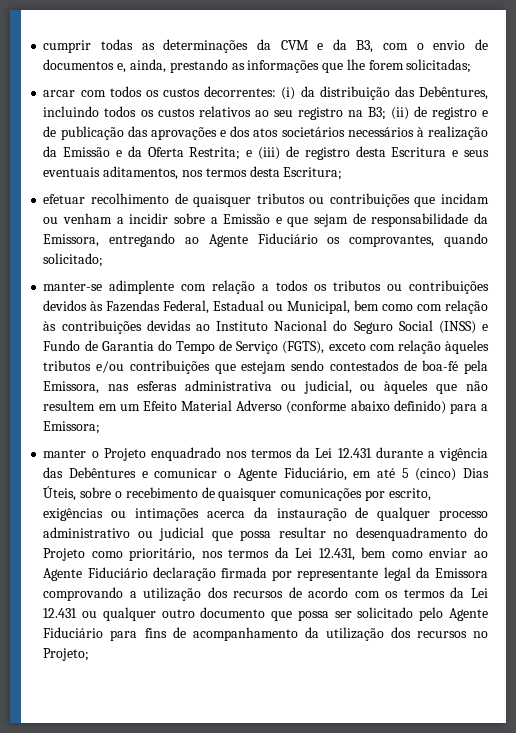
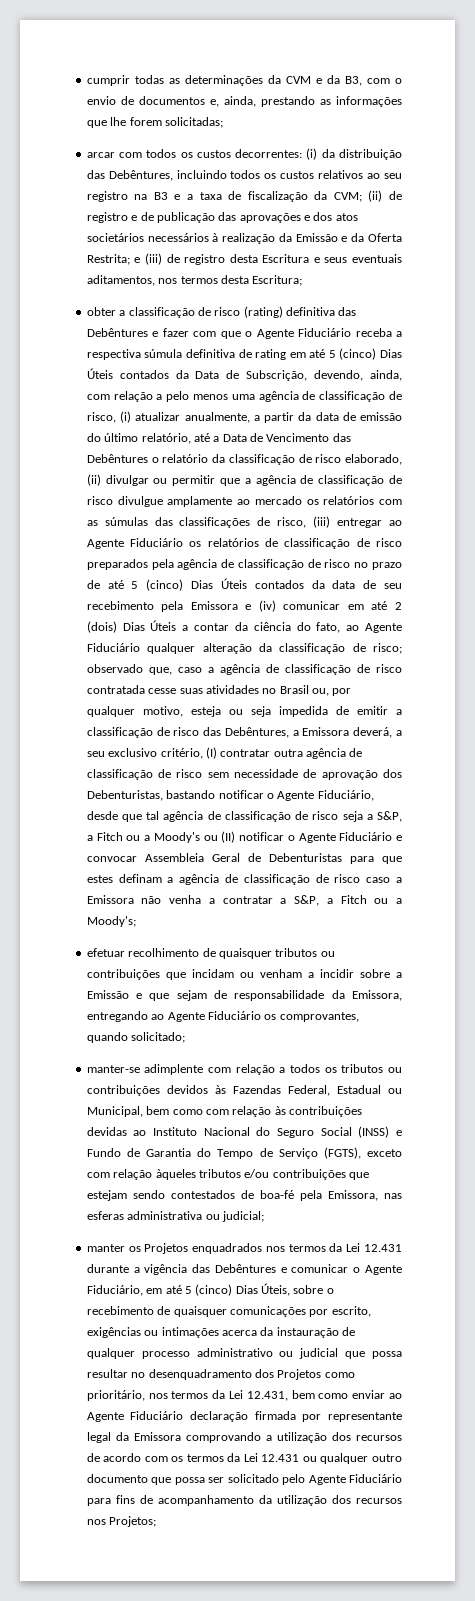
[367,107,386,120] B3; -> [153,191,362,202] B3 e a taxa de fiscalização da CVM;
(343, 173) none -> [86,306,357,318] [86,328,403,339] [86,348,402,360] [86,368,402,381] [86,391,402,402] [86,411,402,423] [86,433,351,444] [86,454,402,465] [86,474,402,486] [86,496,402,507] [86,516,402,528] [86,538,402,549] [86,559,402,570] [86,578,402,591] [86,600,402,612] [86,620,402,633] [86,643,402,654] [86,664,402,675] [86,685,352,696] [86,706,402,717] [86,727,402,738] [86,747,363,759] [86,769,402,780] [86,790,374,801] [86,811,402,822] [86,831,402,843] [86,853,402,864] [86,874,402,885] [86,895,402,906] [86,916,136,927] // obter a classificação de risco (rating) definitiva das Debêntures e fazer com que o Agente Fiduciário receba a respectiva súmula definitiva de rating em até 5 (cinco) Dias Úteis contados da Data de Subscrição, devendo, ainda, com relação a pelo menos uma agência de classificação de risco, (i) atualizar anualmente, a partir da data de emissão do último relatório, até a Data de Vencimento das Debêntures o relatório da classificação de risco elaborado, (ii) divulgar ou permitir que a agência de classificação de risco divulgue amplamente ao mercado os relatórios com as súmulas das classificações de risco, (iii) entregar ao Agente Fiduciário os relatórios de classificação de risco preparados pela agência de classificação de risco no prazo de até 5 (cinco) Dias Úteis contados da data de seu recebimento pela Emissora e (iv) comunicar em até 2 (dois) Dias Úteis a contar da ciência do fato, ao Agente Fiduciário qualquer alteração da classificação de risco; observado que, caso a agência de classificação de risco contratada cesse suas atividades no Brasil ou, por qualquer motivo, esteja ou seja impedida de emitir a classificação de risco das Debêntures, a Emissora deverá, a seu exclusivo critério, (I) contratar outra agência de classificação de risco sem necessidade de aprovação dos Debenturistas, bastando notificar o Agente Fiduciário, desde que tal agência de classificação de risco seja a S&P, a Fitch ou a Moody's ou (II) notificar o Agente Fiduciário e convocar Assembleia Geral de Debenturistas para que estes definam a agência de classificação de risco caso a Emissora não venha a contratar a S&P, a Fitch ou a Moody's;
[303,380,488,394] [43,400,489,414] [43,421,101,434] [43,447,221,461] judicial, ou àqueles que não resultem em um Efeito Material Adverso (conforme abaixo definido) para a Emissora; // manter o Projeto enquadrado -> [221,1211,264,1222] [86,1243,263,1254] judicial; // manter os Projetos enquadrados
[473,527,488,538] [43,548,86,561] do Projeto -> [254,1369,322,1380] dos Projetos
[473,631,488,638] [43,648,90,661] no Projeto; -> [86,1516,157,1527] nos Projetos;

